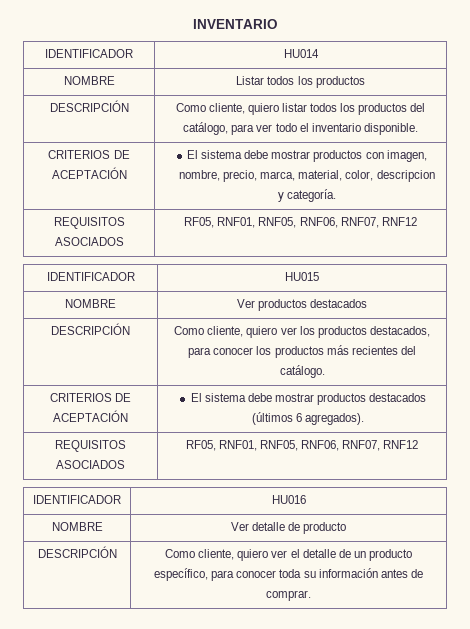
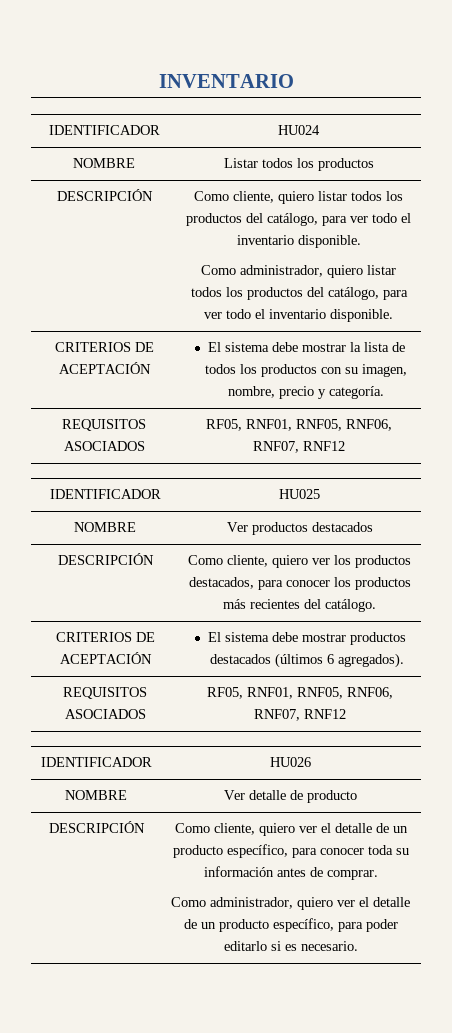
[283,49,319,58] HU014 -> [278,125,320,135] HU024
[48,150,130,159] [51,167,127,179] [187,150,311,159] // CRITERIOS DE ACEPTACIÓN | El sistema debe mostrar -> [201,265,396,278] [190,287,408,300] [204,309,393,322] [54,342,154,352] [58,362,151,374] [207,342,405,352] [205,364,258,374] // Como administrador, quiero listar todos los productos del catálogo, para ver todo el inventario disponible. // CRITERIOS DE ACEPTACIÓN | El sistema debe mostrar la lista de todos los
(384, 155) none -> [345,367,359,374] su
[223,170,435,182] precio, marca, material, color, descripcion -> [279,386,315,399] precio
[285,272,319,281] HU015 -> [279,489,320,499] HU025
[271,495,306,504] HU016 -> [270,757,311,767] HU026
(311, 595) none -> [171,897,410,910] [183,918,398,932] [223,941,358,951] // Como administrador, quiero ver el detalle de un producto específico, para poder editarlo si es necesario.

